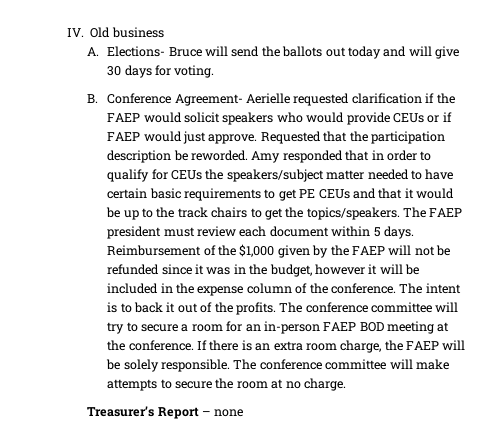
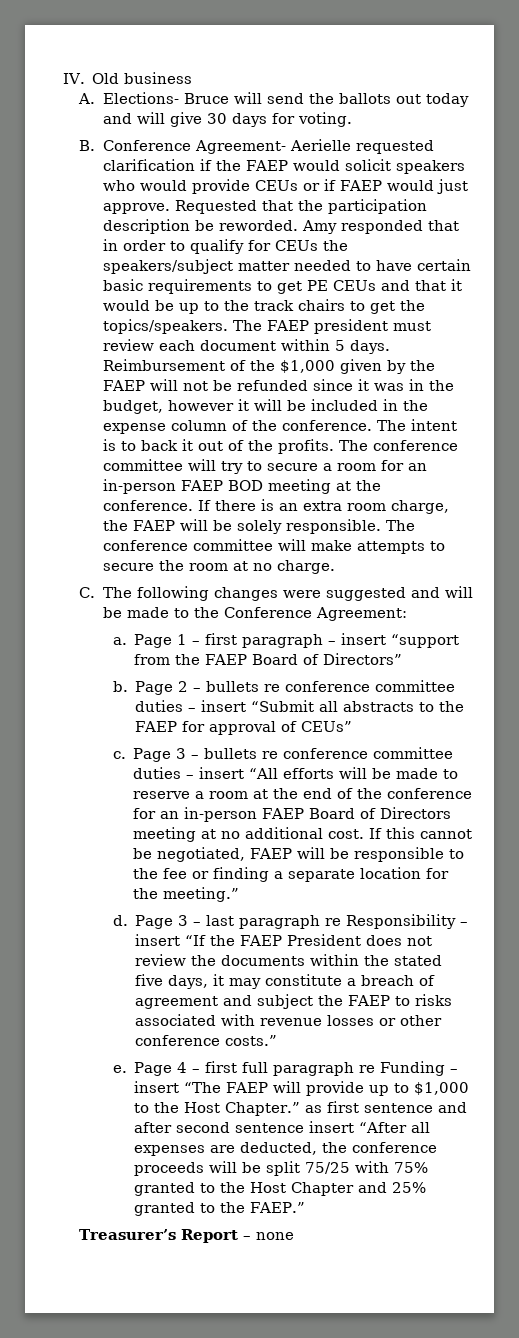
(346, 384) none -> [79,586,473,601] [102,607,407,621] [112,633,459,648] [133,653,402,665] [112,680,455,695] [134,700,464,712] [134,721,352,735] [112,747,453,762] [132,767,458,779] [132,788,472,799] [132,807,451,822] [132,827,472,842] [132,847,464,862] [132,867,449,882] [132,887,239,902] [112,914,468,929] [134,934,432,946] [134,954,442,966] [134,974,435,989] [134,994,452,1009] [134,1014,442,1026] [134,1035,277,1046] [112,1061,458,1076] [133,1081,469,1096] [133,1101,467,1116] [133,1121,430,1133] [133,1142,437,1156] [133,1161,428,1176] [133,1182,426,1196] [133,1202,305,1216] // C. The following changes were suggested and will be made to the Conference Agreement: // a. Page 1 – first paragraph – insert “support from the FAEP Board of Directors” // b. Page 2 – bullets re conference committee duties – insert “Submit all abstracts to the FAEP for approval of CEUs” // c. Page 3 – bullets re conference committee duties – insert “All efforts will be made to reserve a room at the end of the conference for an in-person FAEP Board of Directors meeting at no additional cost. If this cannot be negotiated, FAEP will be responsible to the fee or finding a separate location for the meeting.” // d. Page 3 – last paragraph re Responsibility – insert “If the FAEP President does not review the documents within the stated five days, it may constitute a breach of agreement and subject the FAEP to risks associated with revenue losses or other conference costs.” // e. Page 4 – first full paragraph re Funding – insert “The FAEP will provide up to $1,000 to the Host Chapter.” as first sentence and after second sentence insert “After all expenses are deducted, the conference proceeds will be split 75/25 with 75% granted to the Host Chapter and 25% granted to the FAEP.”

